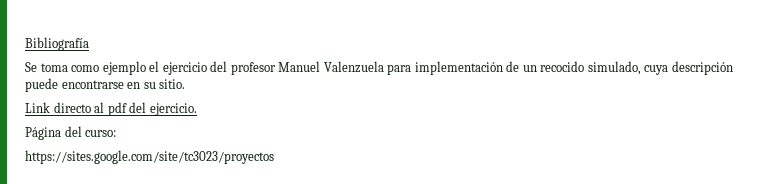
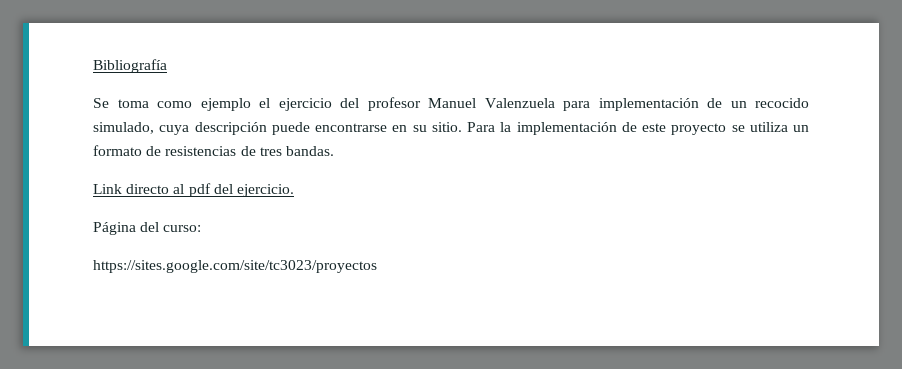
(186, 84) none -> [467,122,809,135] [93,145,334,156] Para la implementación de este proyecto se utiliza un formato de resistencias de tres bandas.

